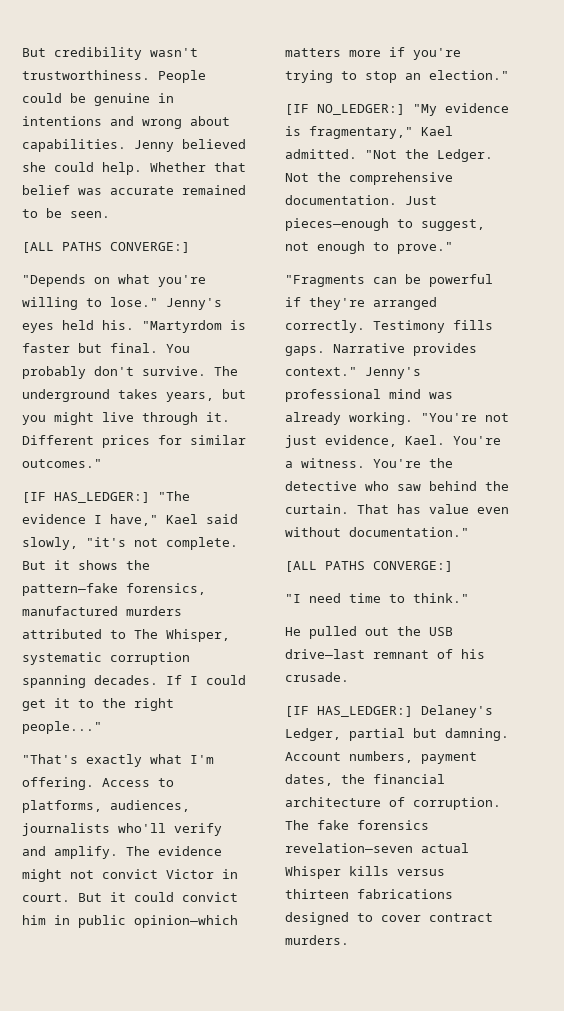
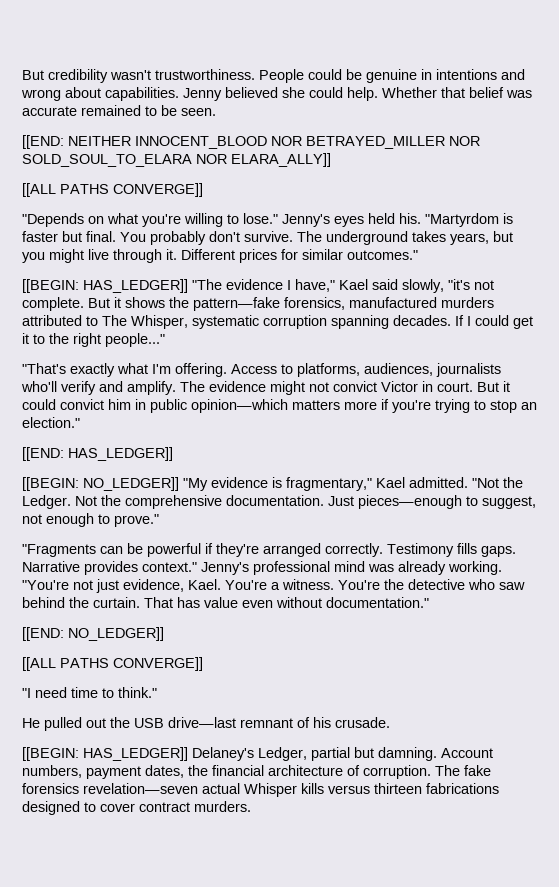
[22,242,190,253] [ALL PATHS CONVERGE:] -> [22,135,480,149] [22,153,331,167] [22,183,203,197] [[END: NEITHER INNOCENT_BLOOD NOR BETRAYED_MILLER NOR SOLD_SOUL_TO_ELARA NOR ELARA_ALLY]] // [[ALL PATHS CONVERGE]]
[22,492,150,503] [IF HAS_LEDGER:] -> [22,279,188,293] [[BEGIN: HAS_LEDGER]]
[285,104,405,115] [IF NO_LEDGER:] -> [22,447,173,461] [22,477,179,491] [[END: HAS_LEDGER]] // [[BEGIN: NO_LEDGER]]
[285,561,453,572] [ALL PATHS CONVERGE:] -> [22,627,164,641] [22,657,203,671] [[END: NO_LEDGER]] // [[ALL PATHS CONVERGE]]
[285,706,413,717] [IF HAS_LEDGER:] -> [22,747,188,761] [[BEGIN: HAS_LEDGER]]

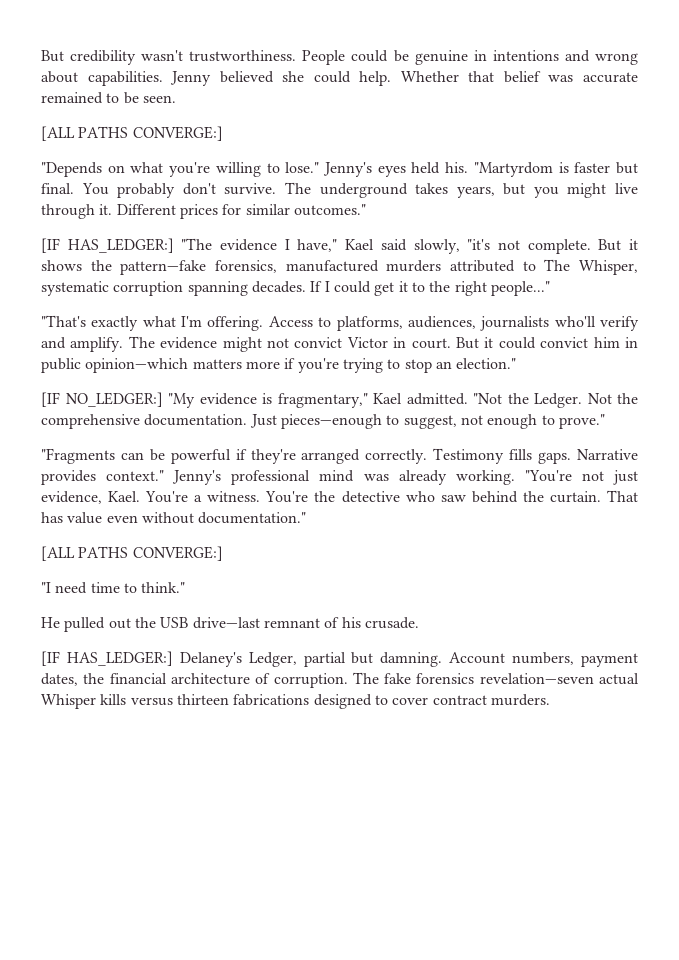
[22,135,480,149] [22,153,331,167] [22,183,203,197] [[END: NEITHER INNOCENT_BLOOD NOR BETRAYED_MILLER NOR SOLD_SOUL_TO_ELARA NOR ELARA_ALLY]] // [[ALL PATHS CONVERGE]] -> [41,126,223,141] [ALL PATHS CONVERGE:]
[22,279,188,293] [[BEGIN: HAS_LEDGER]] -> [41,238,174,253] [IF HAS_LEDGER:]
[22,447,173,461] [22,477,179,491] [[END: HAS_LEDGER]] // [[BEGIN: NO_LEDGER]] -> [41,392,163,407] [IF NO_LEDGER:]
[22,627,164,641] [22,657,203,671] [[END: NO_LEDGER]] // [[ALL PATHS CONVERGE]] -> [41,546,223,561] [ALL PATHS CONVERGE:]
[22,747,188,761] [[BEGIN: HAS_LEDGER]] -> [41,651,173,666] [IF HAS_LEDGER:]

